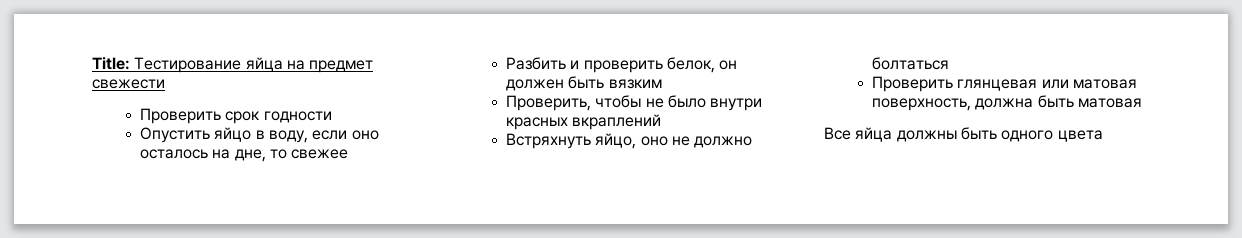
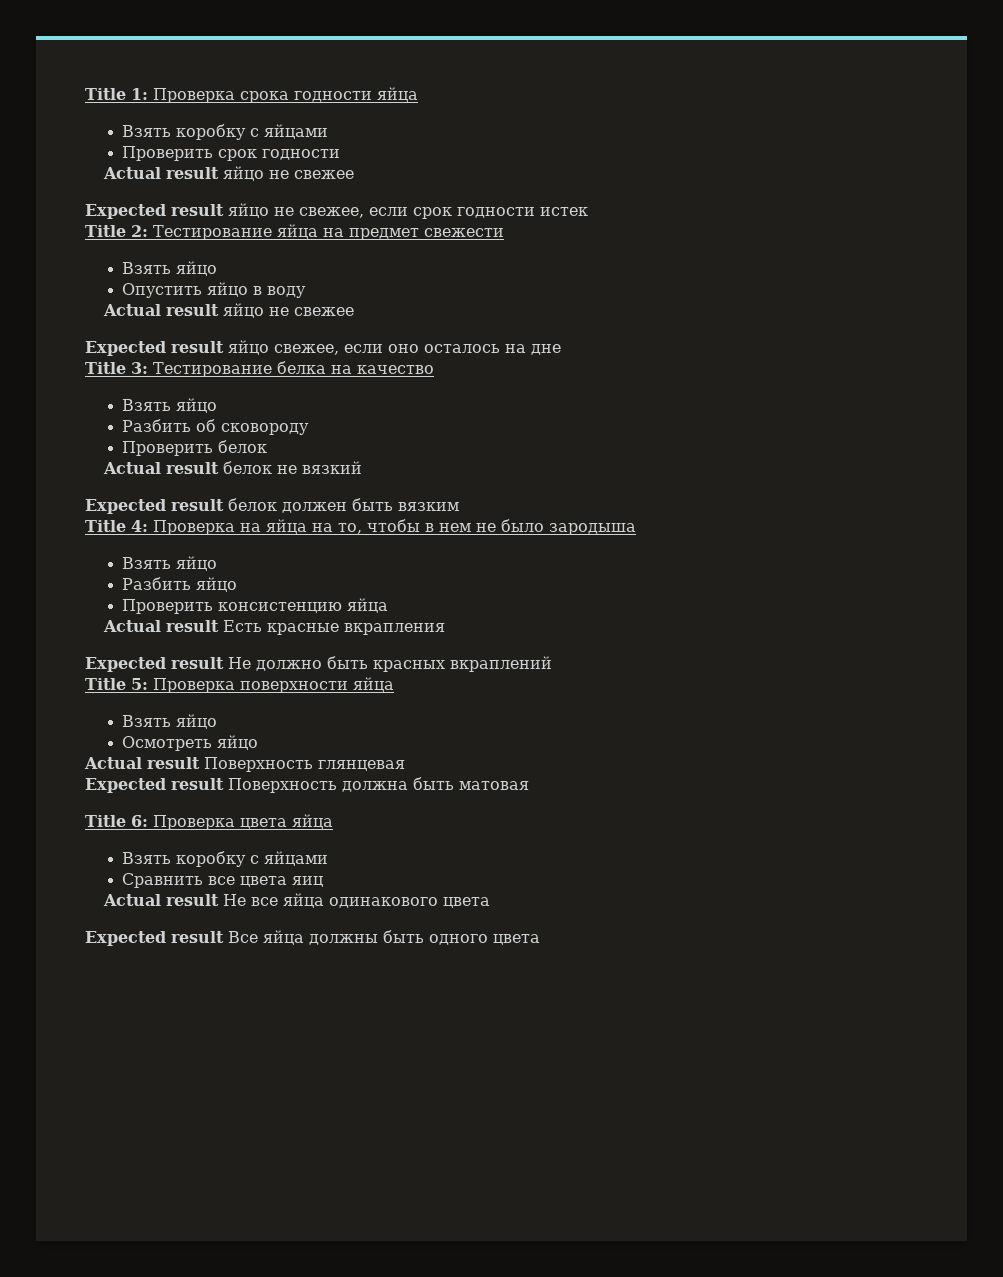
[92,57,130,70] Title: -> [85,87,418,103] [121,124,328,140] [121,146,340,161] [103,166,355,181] [85,203,588,219] [85,225,148,237] Title 1: Проверка срока годности яйца // Взять коробку с яйцами // Проверить срок годности // Actual result яйцо не свежее // Expected result яйцо не свежее, если срок годности истек // Title 2:
[140,108,332,124] Проверить срок годности -> [121,261,217,276] Взять яйцо
[269,130,379,143] [140,149,349,162] [506,57,738,73] [506,76,662,91] [506,95,763,111] [506,114,662,130] [506,133,753,149] [872,57,950,70] [872,76,1138,92] [872,95,1143,111] воду, если оно осталось на дне, то свежее // Разбить и проверить белок, он должен быть вязким // Проверить, чтобы не было внутри красных вкраплений // Встряхнуть яйцо, оно не должно болтаться // Проверить глянцевая или матовая поверхность, должна быть матовая // -> [266,286,306,298] [103,303,355,318] [85,340,561,356] [85,361,434,377] [121,398,217,413] [121,419,309,435] [121,440,267,456] [103,461,363,474] [85,498,459,514] [85,519,636,535] [121,556,217,571] [121,577,237,592] [121,598,388,614] [103,620,446,635] [85,656,552,672] [85,677,394,693] [121,714,217,729] [121,735,258,751] [84,757,405,772] [85,777,529,793] [85,814,333,830] [121,851,328,867] [121,873,323,888] [103,893,491,908] [85,931,224,946] воду // Actual result яйцо не свежее // Expected result яйцо свежее, если оно осталось на дне // Title 3: Тестирование белка на качество // Взять яйцо // Разбить об сковороду // Проверить белок // Actual result белок не вязкий // Expected result белок должен быть вязким // Title 4: Проверка на яйца на то, чтобы в нем не было зародыша // Взять яйцо // Разбить яйцо // Проверить консистенцию яйца // Actual result Есть красные вкрапления // Expected result Не должно быть красных вкраплений // Title 5: Проверка поверхности яйца // Взять яйцо // Осмотреть яйцо // Actual result Поверхность глянцевая // Expected result Поверхность должна быть матовая // Title 6: Проверка цвета яйца // Взять коробку с яйцами // Сравнить все цвета яиц // Actual result Не все яйца одинакового цвета // Expected result

